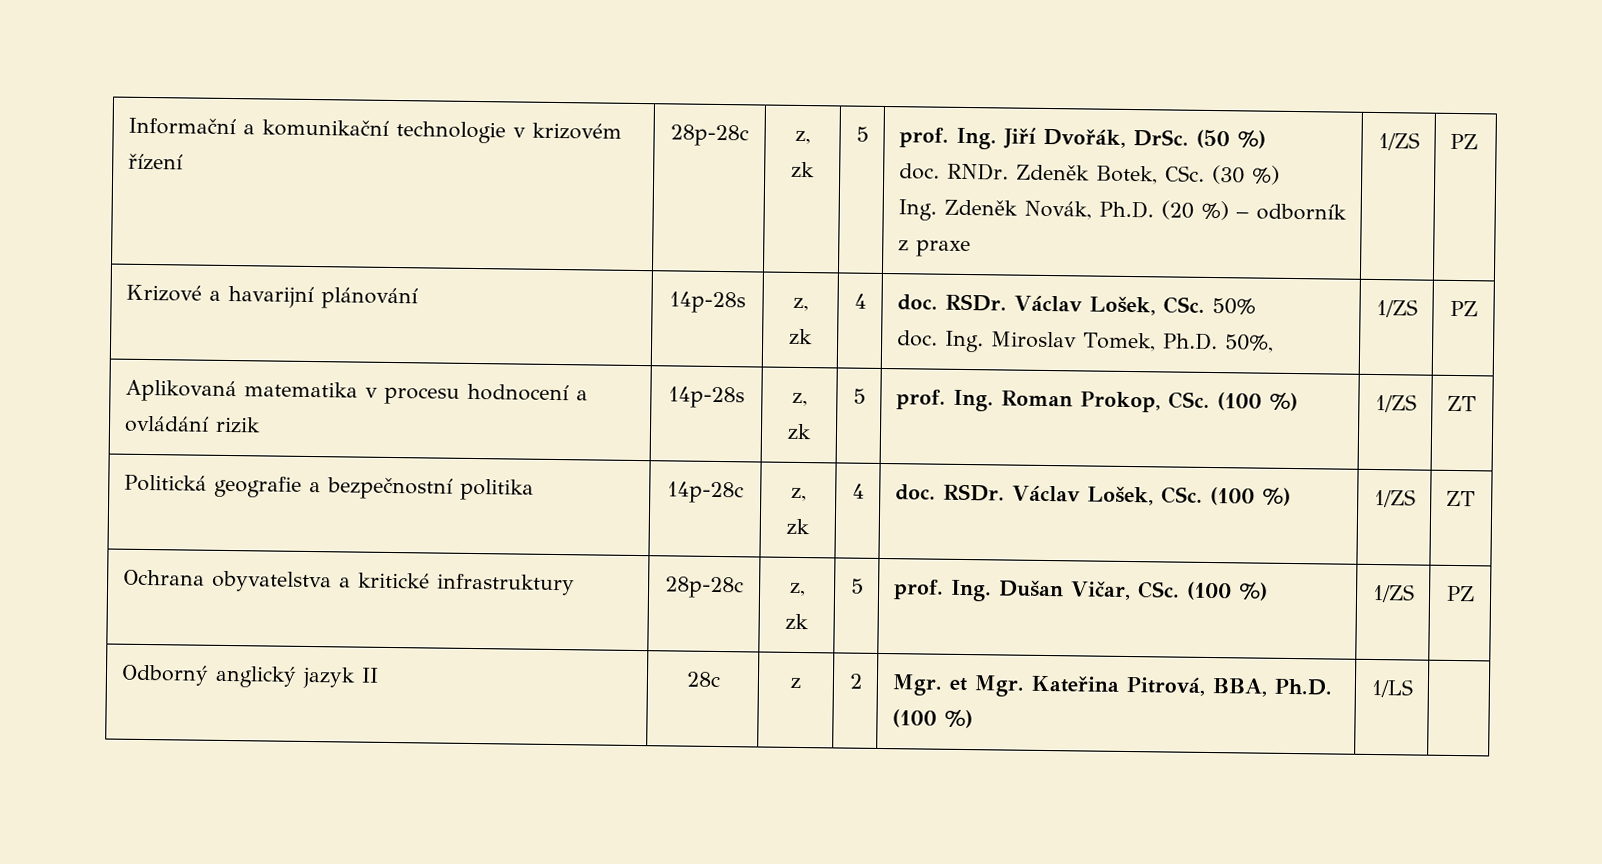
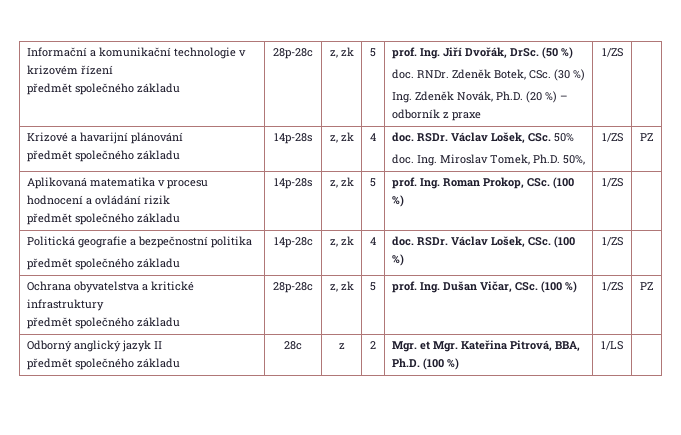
(183, 162) none -> [26,83,180,95] // předmět společného základu
[1449,133,1478,150] PZ -> (623, 52) none
(418, 298) none -> [26,150,180,162] // předmět společného základu
(261, 425) none -> [26,213,180,225] // předmět společného základu
[1446,395,1476,412] ZT -> (623, 182) none
(534, 489) none -> [26,258,180,270] // předmět společného základu
[1445,490,1475,507] ZT -> (623, 241) none
(575, 584) none -> [26,317,180,329] // předmět společného základu
(379, 675) none -> [26,358,180,370] // předmět společného základu

